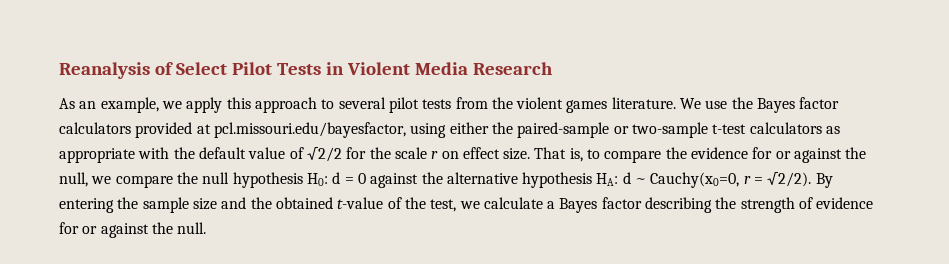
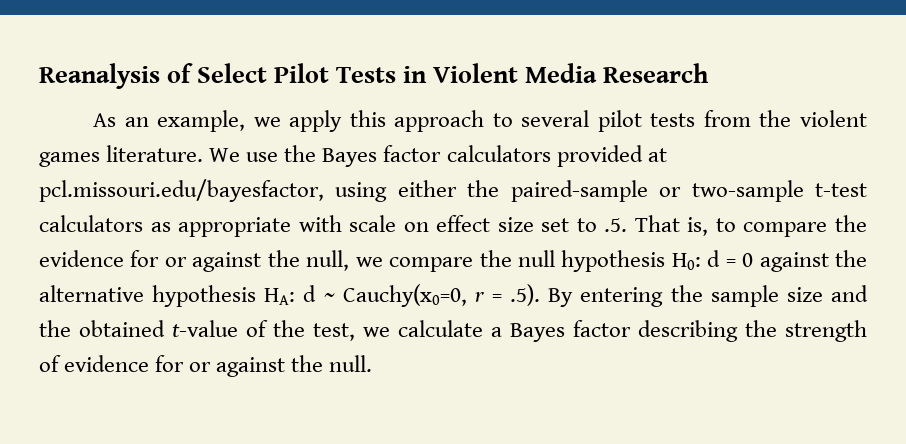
[173,147,531,162] the default value of √2/2 for the scale r on effect size. -> [349,215,628,232] scale on effect size set to .5.
[767,172,812,187] √2/2). -> [510,284,541,306] .5).

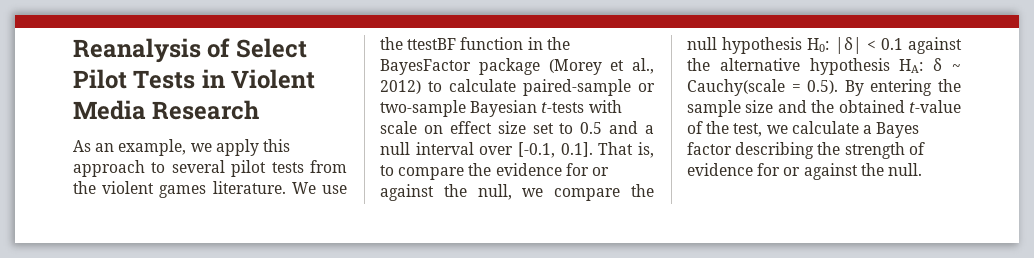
[322,145,667,167] [39,179,868,202] [39,215,292,237] Bayes factor calculators provided at pcl.missouri.edu/bayesfactor, using either the paired-sample or two-sample t-test calculators as appropriate -> [407,37,570,50] [380,58,654,75] [380,79,655,96] [380,100,585,117] ttestBF function in the BayesFactor package (Morey et al., 2012) to calculate paired-sample or two-sample Bayesian t-tests
[604,218,628,232] .5. -> [580,121,654,134] [380,142,593,158] 0.5 and a null interval over [-0.1, 0.1].
[707,250,754,267] d = 0 -> [834,37,903,54] |δ| < 0.1
[303,284,541,307] d ~ Cauchy(x0=0, r = .5). -> [933,58,961,71] [687,79,839,96] δ ~ Cauchy(scale = 0.5).

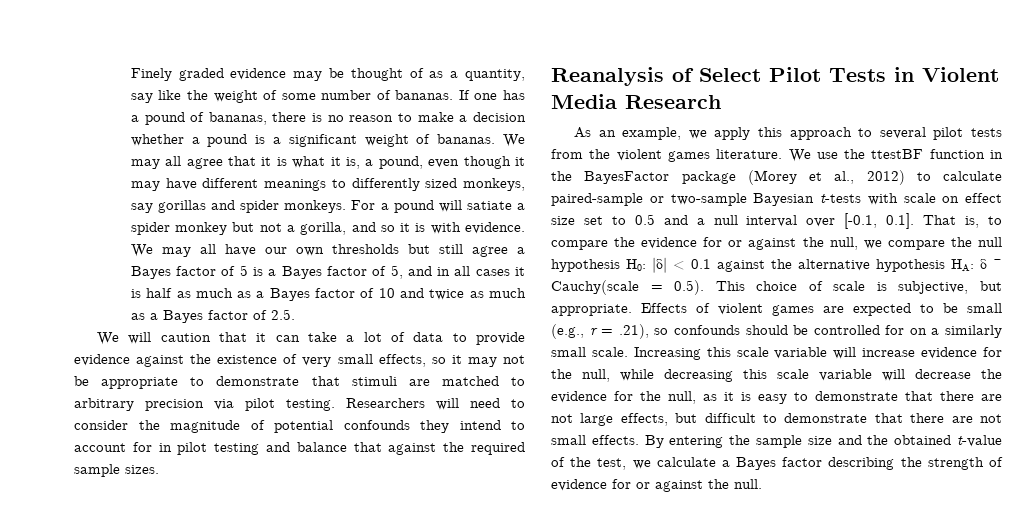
(73, 50) none -> [130,68,526,81] [130,90,525,103] [130,112,526,125] [130,134,526,147] [130,156,525,169] [130,178,525,191] [130,200,525,213] [130,222,525,235] [130,244,525,257] [130,265,525,279] [130,288,526,301] [130,309,295,323] [97,332,526,345] [74,354,525,367] [74,376,525,389] [74,398,525,411] [74,420,525,433] [74,442,525,455] [74,464,159,477] Finely graded evidence may be thought of as a quantity, say like the weight of some number of bananas. If one has a pound of bananas, there is no reason to make a decision whether a pound is a significant weight of bananas. We may all agree that it is what it is, a pound, even though it may have different meanings to differently sized monkeys, say gorillas and spider monkeys. For a pound will satiate a spider monkey but not a gorilla, and so it is with evidence. We may all have our own thresholds but still agree a Bayes factor of 5 is a Bayes factor of 5, and in all cases it is half as much as a Bayes factor of 10 and twice as much as a Bayes factor of 2.5. // We will caution that it can take a lot of data to provide evidence against the existence of very small effects, so it may not be appropriate to demonstrate that stimuli are matched to arbitrary precision via pilot testing. Researchers will need to consider the magnitude of potential confounds they intend to account for in pilot testing and balance that against the required sample sizes. //
(839, 87) none -> [715,281,1002,294] [551,303,1002,316] [551,324,1002,339] [551,347,1003,360] [551,369,1002,382] [551,391,1002,404] [551,413,1002,426] [551,435,639,445] This choice of scale is subjective, but appropriate. Effects of violent games are expected to be small (e.g., r = .21), so confounds should be controlled for on a similarly small scale. Increasing this scale variable will increase evidence for the null, while decreasing this scale variable will decrease the evidence for the null, as it is easy to demonstrate that there are not large effects, but difficult to demonstrate that there are not small effects.

